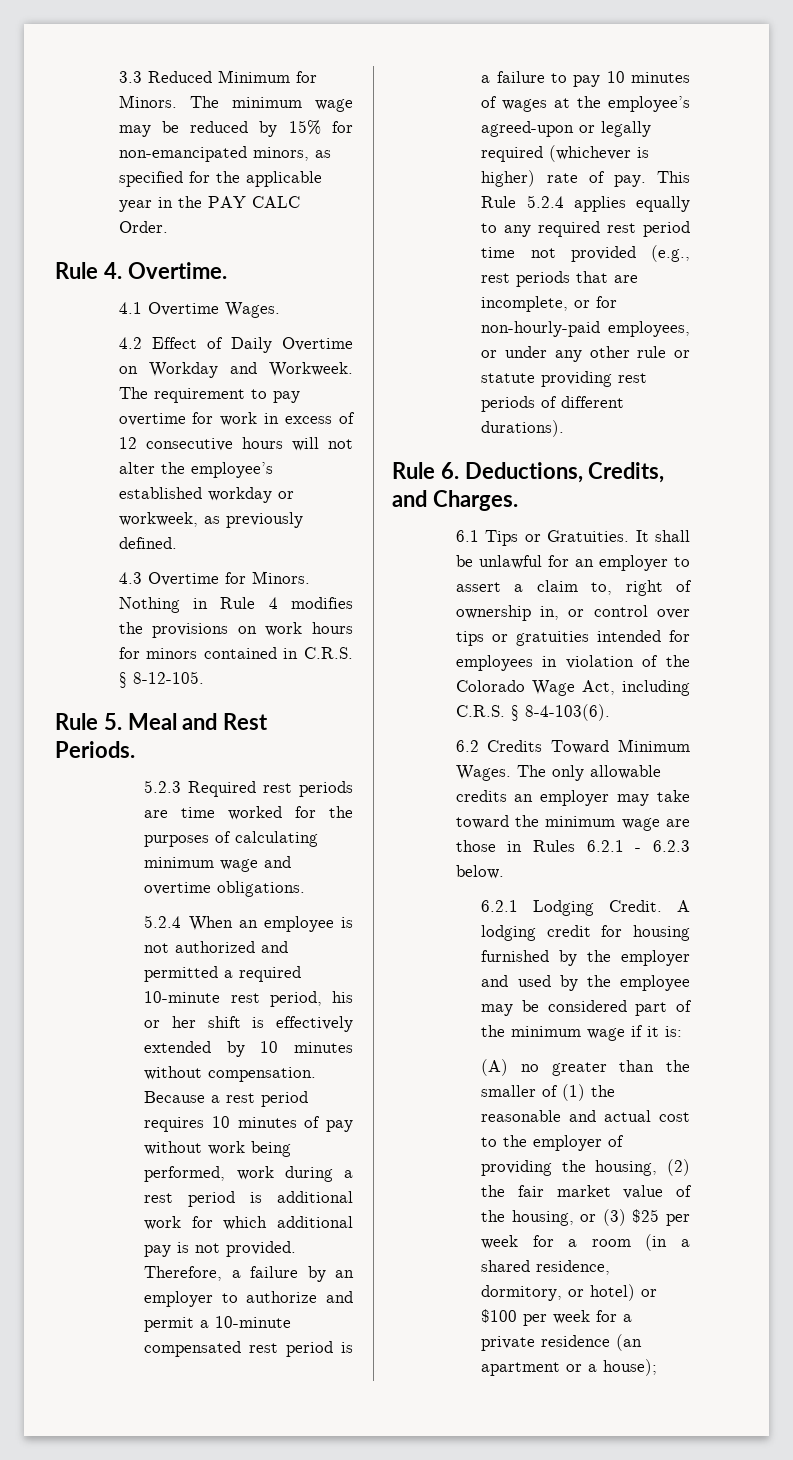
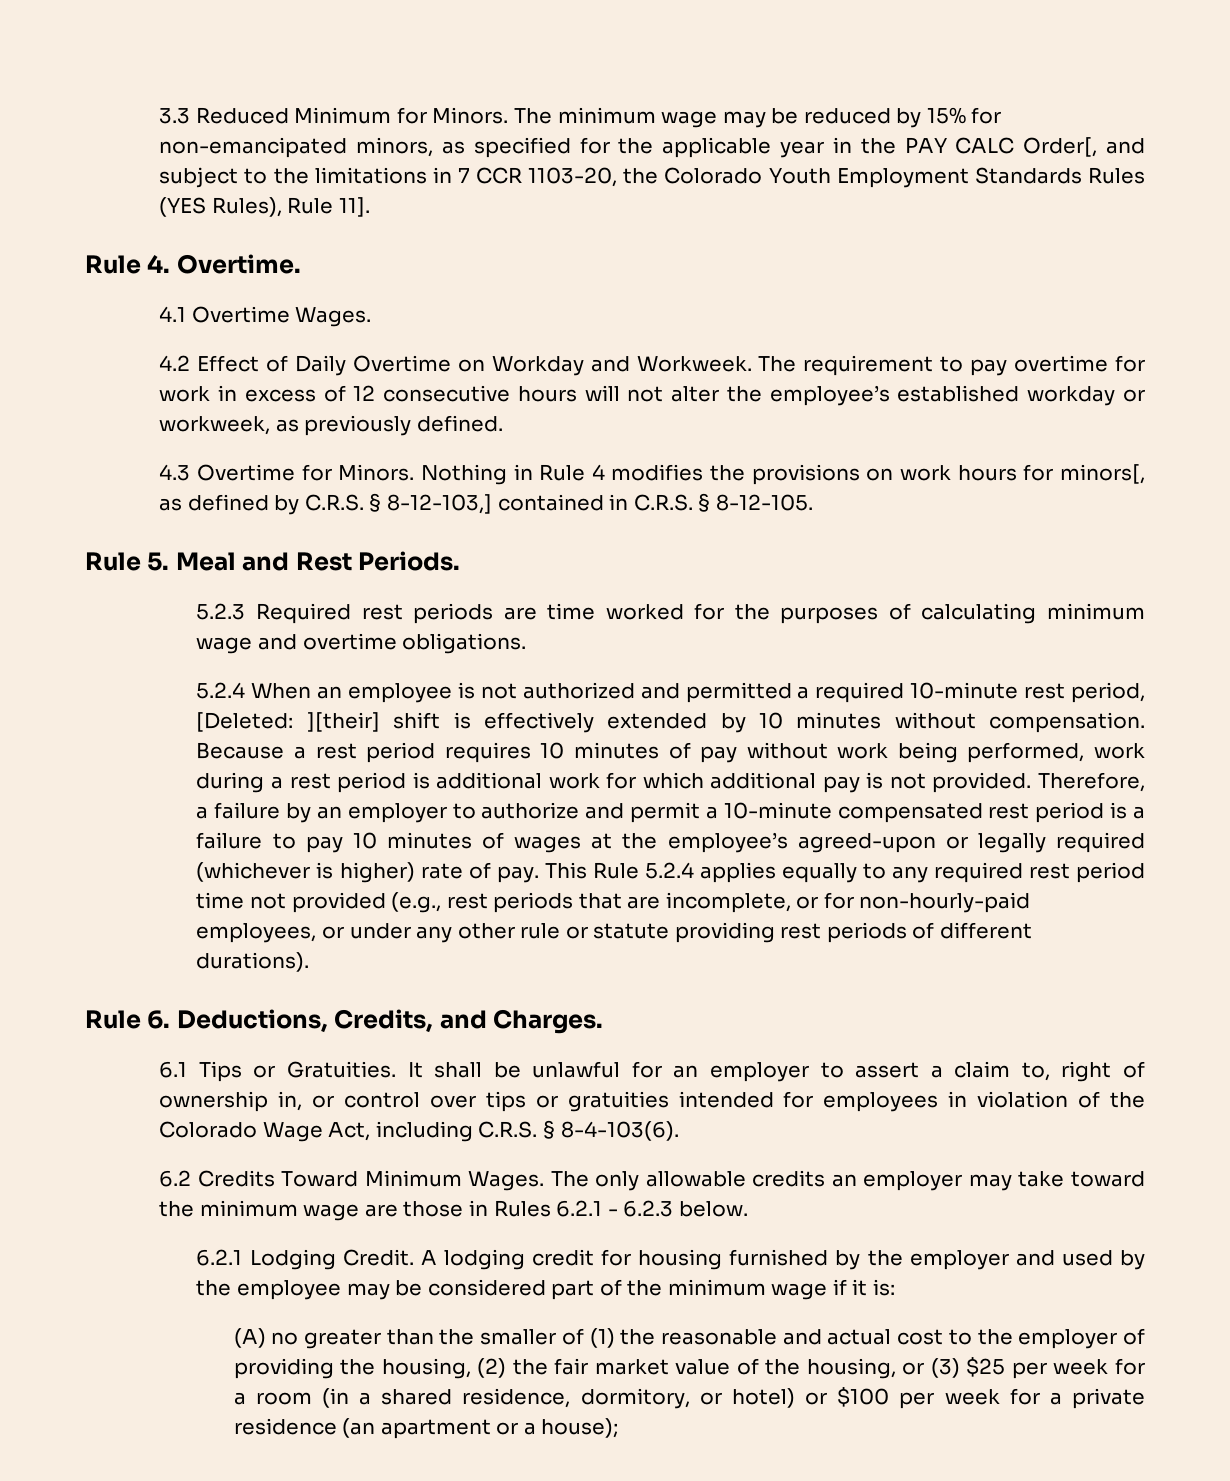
[118,221,168,233] Order. -> [1023,137,1145,157] [159,167,1146,188] [159,197,370,217] Order[, and subject to the limitations in 7 CCR 1103-20, the Colorado Youth Employment Standards Rules (YES Rules), Rule 11].
[146,648,198,659] minors -> [1060,464,1145,484] [159,493,492,515] minors[, as defined by C.R.S. § 8-12-103,]
[332,991,353,1003] [144,1016,197,1028] his or her -> [196,712,380,732] [Deleted: ][their]

